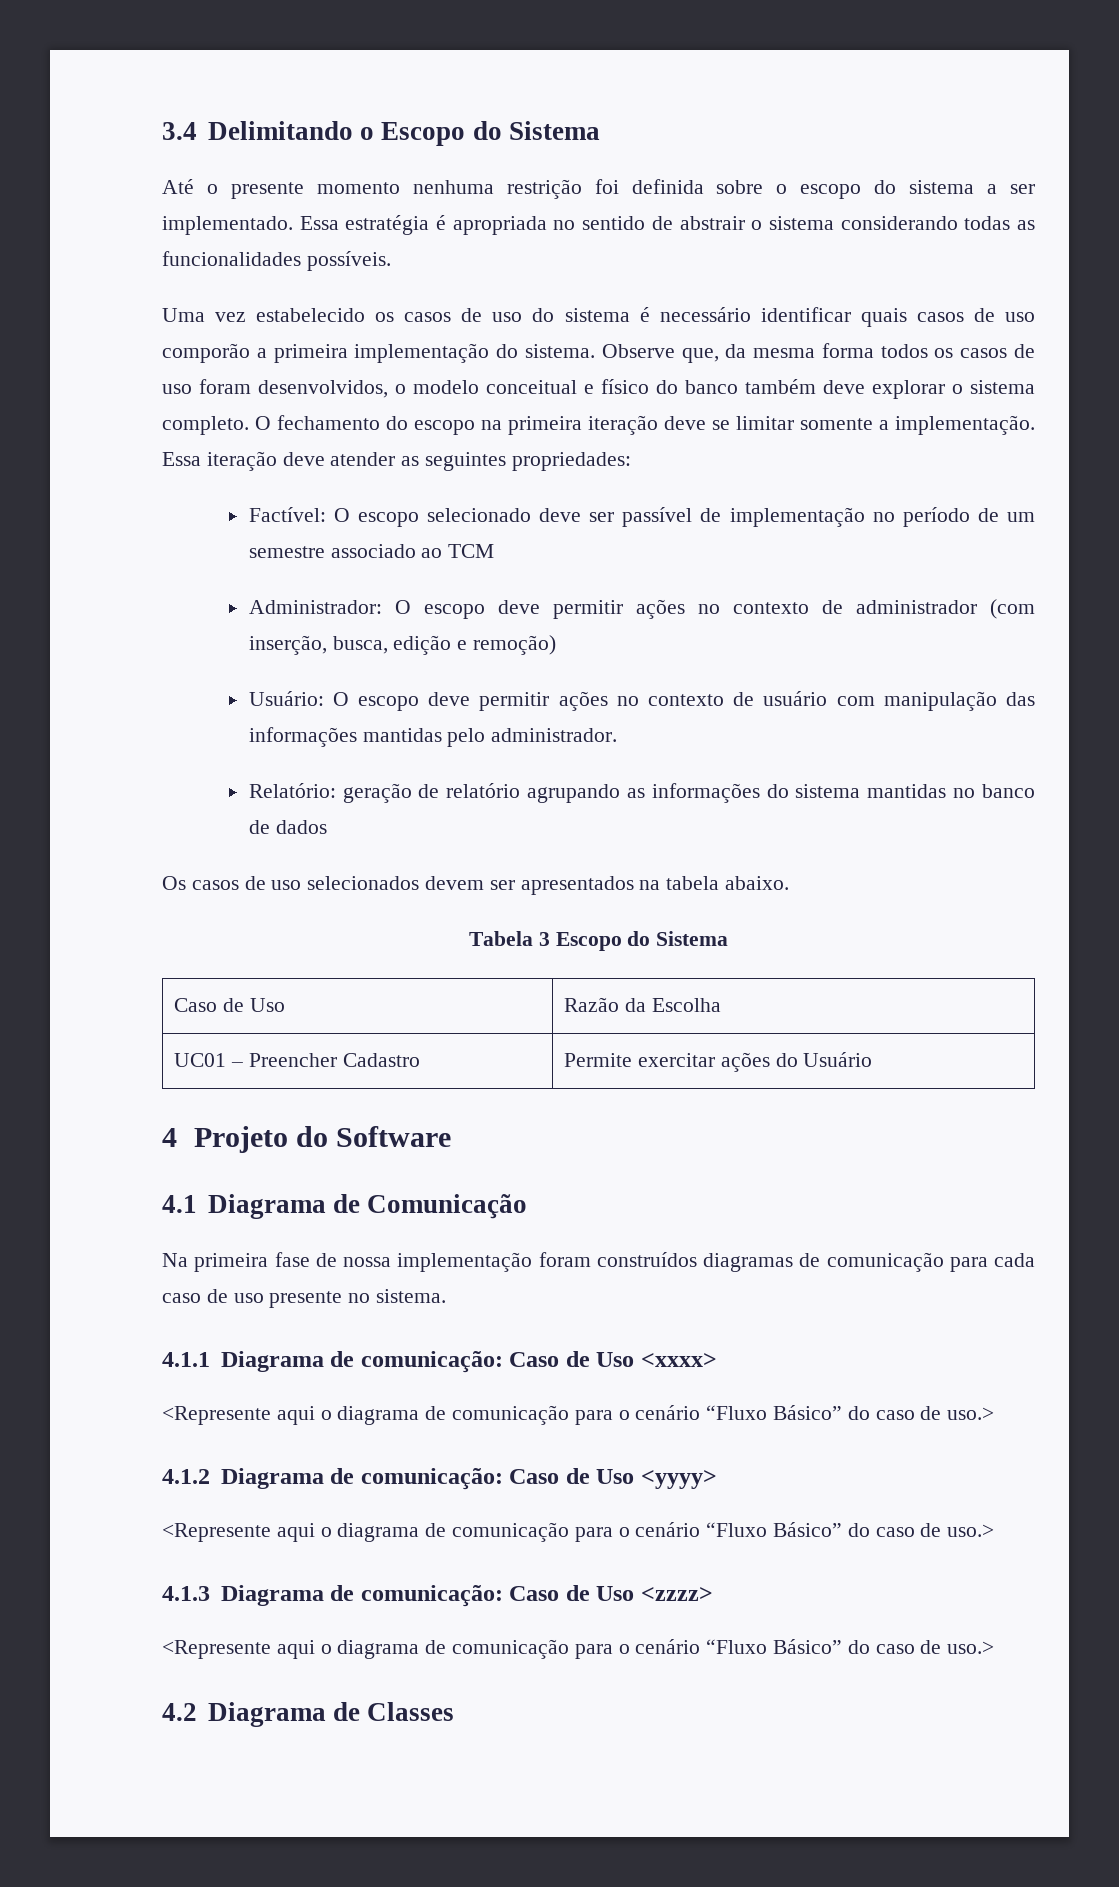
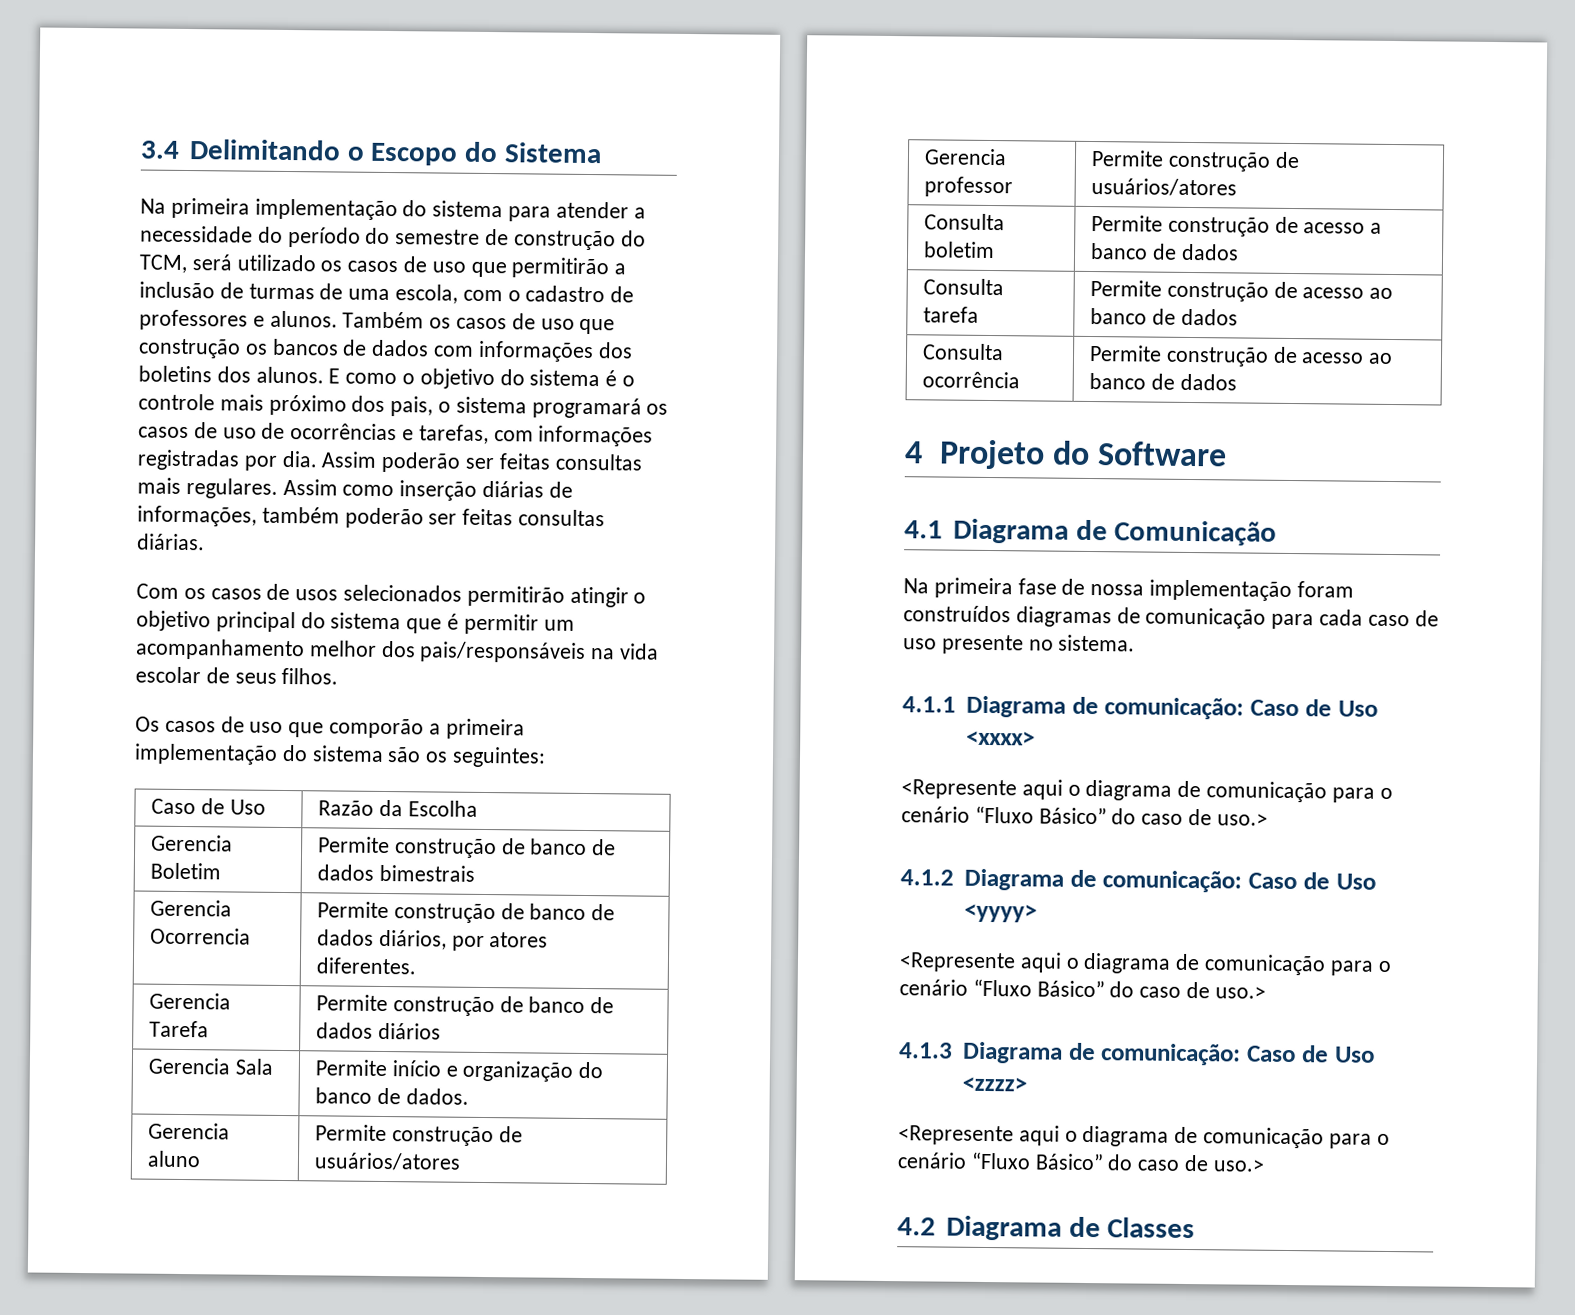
[162,179,1035,199] [162,215,1035,235] [162,251,391,271] [162,307,1036,327] Até o presente momento nenhuma restrição foi definida sobre o escopo do sistema a ser implementado. Essa estratégia é apropriada no sentido de abstrair o sistema considerando todas as funcionalidades possíveis. // Uma vez estabelecido os casos de uso do sistema é necessário identificar quais casos de uso -> [140,197,646,222] [140,225,646,251] [139,254,627,279] [139,281,635,304] [139,309,616,335] [138,338,633,363] [138,365,636,390] [138,393,669,419] [138,422,654,447] [137,449,643,473] [137,477,573,501] [137,505,606,529] [137,533,205,551] [136,583,647,608] [136,610,575,635] [135,638,660,663] [135,666,339,685] [135,716,325,738] Na primeira implementação do sistema para atender a necessidade do período do semestre de construção do TCM, será utilizado os casos de uso que permitirão a inclusão de turmas de uma escola, com o cadastro de professores e alunos. Também os casos de uso que construção os bancos de dados com informações dos boletins dos alunos. E como o objetivo do sistema é o controle mais próximo dos pais, o sistema programará os casos de uso de ocorrências e tarefas, com informações registradas por dia. Assim poderão ser feitas consultas mais regulares. Assim como inserção diárias de informações, também poderão ser feitas consultas diárias. // Com os casos de usos selecionados permitirão atingir o objetivo principal do sistema que é permitir um acompanhamento melhor dos pais/responsáveis na vida escolar de seus filhos. // Os casos de uso que
[524,343,1036,363] [162,379,1035,399] [162,415,1035,435] [162,451,631,471] [248,507,1035,527] [248,544,495,558] [248,599,1035,619] [248,635,556,655] [248,691,1035,711] [248,727,618,747] [248,783,1035,803] [248,820,327,834] [162,876,790,895] [468,931,729,951] sistema. Observe que, da mesma forma todos os casos de uso foram desenvolvidos, o modelo conceitual e físico do banco também deve explorar o sistema completo. O fechamento do escopo na primeira iteração deve se limitar somente a implementação. Essa iteração deve atender as seguintes propriedades: // Factível: O escopo selecionado deve ser passível de implementação no período de um semestre associado ao TCM // Administrador: O escopo deve permitir ações no contexto de administrador (com inserção, busca, edição e remoção) // Usuário: O escopo deve permitir ações no contexto de usuário com manipulação das informações mantidas pelo administrador. // Relatório: geração de relatório agrupando as informações do sistema mantidas no banco de dados // Os casos de uso selecionados devem ser apresentados na tabela abaixo. // Tabela 3 Escopo do Sistema -> [311,745,547,768] sistema são os seguintes:
[174,1053,420,1067] [564,1052,873,1072] UC01 – Preencher Cadastro | Permite exercitar ações do Usuário -> [151,834,234,852] [150,862,222,880] [318,836,617,859] [317,864,475,882] [150,899,233,917] [150,927,252,945] [317,901,616,924] [317,929,549,951] [316,957,417,975] [149,992,232,1010] [149,1020,210,1038] [316,994,615,1017] [316,1022,441,1040] [148,1057,273,1075] [315,1059,604,1082] [315,1087,469,1105] [148,1122,231,1140] [147,1150,202,1168] [315,1124,523,1147] [314,1152,462,1171] [924,148,1008,166] [924,176,1014,198] [1091,150,1300,172] [1091,178,1238,197] [924,213,1006,231] [923,241,996,259] [1091,215,1383,237] [1090,243,1239,261] [923,278,1005,296] [923,306,980,323] [1090,279,1394,302] [1090,307,1238,326] [922,343,1005,361] [922,371,1021,389] [1089,344,1394,367] [1089,372,1237,391] Gerencia Boletim | Permite construção de banco de dados bimestrais // Gerencia Ocorrencia | Permite construção de banco de dados diários, por atores diferentes. // Gerencia Tarefa | Permite construção de banco de dados diários // Gerencia Sala | Permite início e organização do banco de dados. // Gerencia aluno | Permite construção de usuários/atores // Gerencia professor | Permite construção de usuários/atores // Consulta boletim | Permite construção de acesso a banco de dados // Consulta tarefa | Permite construção de acesso ao banco de dados // Consulta ocorrência | Permite construção de acesso ao banco de dados

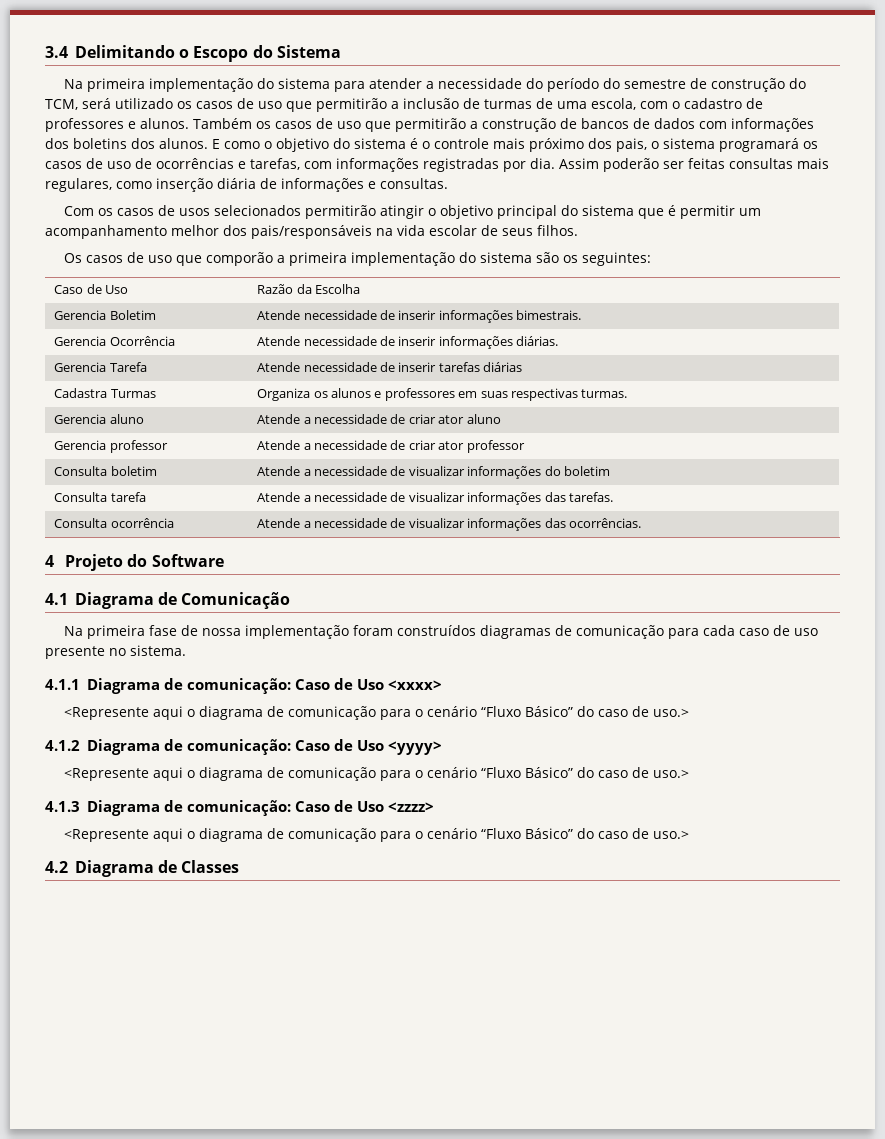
[138,338,268,359] construção os -> [394,118,577,132] permitirão a construção de
[185,478,573,501] [137,505,606,529] [137,533,205,551] regulares. Assim como inserção diárias de informações, também poderão ser feitas consultas diárias. -> [45,178,448,192] regulares, como inserção diária de informações e consultas.
[318,836,617,859] [317,864,475,882] [150,899,233,917] [150,927,252,945] [317,901,616,924] [317,929,549,951] [316,957,417,975] [149,992,232,1010] [149,1020,210,1038] [316,994,615,1017] [316,1022,441,1040] [148,1057,273,1075] [315,1059,604,1082] [315,1087,469,1105] [148,1122,231,1140] [147,1150,202,1168] [315,1124,523,1147] [314,1152,462,1171] [924,148,1008,166] [924,176,1014,198] [1091,150,1300,172] [1091,178,1238,197] [924,213,1006,231] [923,241,996,259] [1091,215,1383,237] [1090,243,1239,261] [923,278,1005,296] [923,306,980,323] [1090,279,1394,302] [1090,307,1238,326] [922,343,1005,361] [922,371,1021,389] [1089,344,1394,367] [1089,372,1237,391] Permite construção de banco de dados bimestrais // Gerencia Ocorrencia | Permite construção de banco de dados diários, por atores diferentes. // Gerencia Tarefa | Permite construção de banco de dados diários // Gerencia Sala | Permite início e organização do banco de dados. // Gerencia aluno | Permite construção de usuários/atores // Gerencia professor | Permite construção de usuários/atores // Consulta boletim | Permite construção de acesso a banco de dados // Consulta tarefa | Permite construção de acesso ao banco de dados // Consulta ocorrência | Permite construção de acesso ao banco de dados -> [257,310,582,323] [54,336,175,346] [257,336,559,349] [54,362,147,372] [257,362,523,372] [54,388,156,398] [257,388,628,401] [54,414,144,424] [257,414,501,424] [54,440,168,453] [257,440,525,453] [54,466,157,476] [257,466,610,479] [54,492,146,502] [257,492,613,505] [54,518,174,528] [257,518,641,531] Atende necessidade de inserir informações bimestrais. // Gerencia Ocorrência | Atende necessidade de inserir informações diárias. // Gerencia Tarefa | Atende necessidade de inserir tarefas diárias // Cadastra Turmas | Organiza os alunos e professores em suas respectivas turmas. // Gerencia aluno | Atende a necessidade de criar ator aluno // Gerencia professor | Atende a necessidade de criar ator professor // Consulta boletim | Atende a necessidade de visualizar informações do boletim // Consulta tarefa | Atende a necessidade de visualizar informações das tarefas. // Consulta ocorrência | Atende a necessidade de visualizar informações das ocorrências.

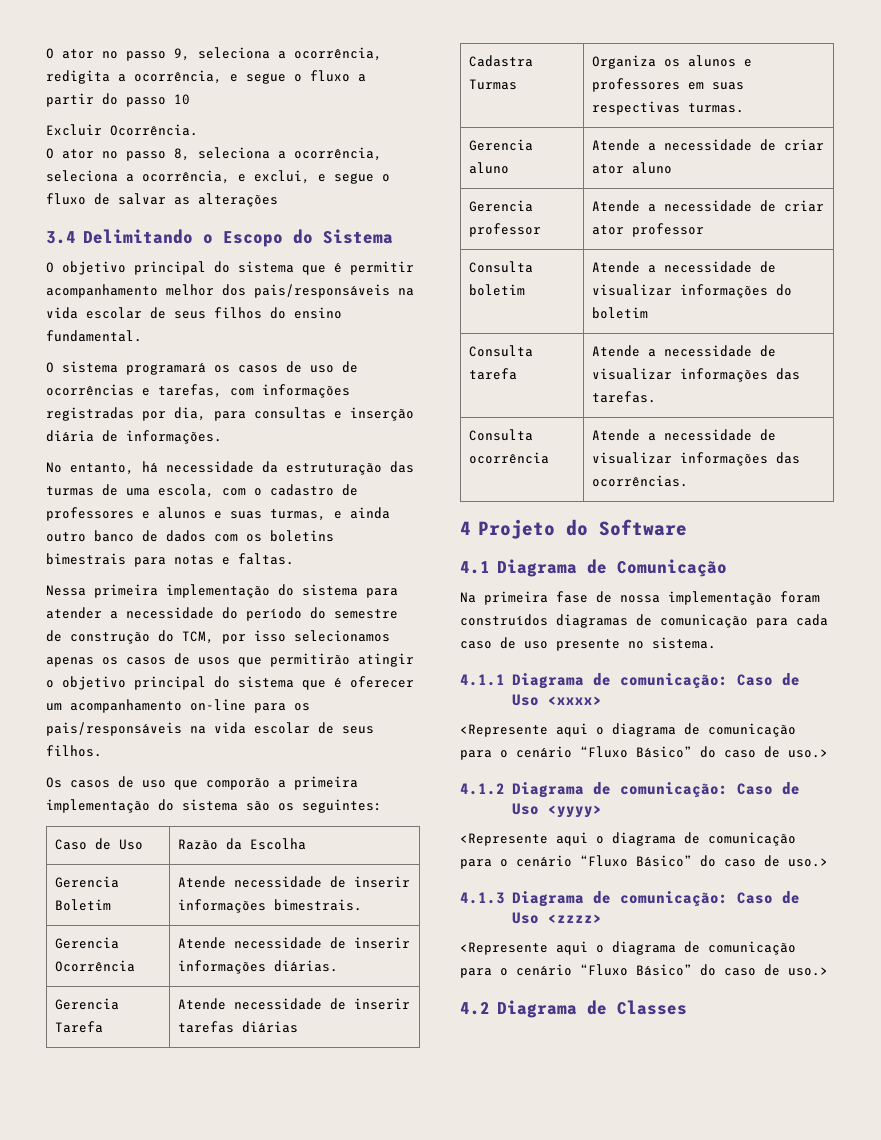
(45, 52) none -> [46,47,382,61] [46,70,366,84] [46,93,190,107] [46,124,198,136] [46,147,382,161] [46,170,390,184] [46,193,278,207] O ator no passo 9, seleciona a ocorrência, redigita a ocorrência, e segue o fluxo a partir do passo 10 // Excluir Ocorrência. // O ator no passo 8, seleciona a ocorrência, seleciona a ocorrência, e exclui, e segue o fluxo de salvar as alterações //
[64,79,84,89] Na -> [46,261,414,275] [46,284,414,298] [46,307,342,319] [46,330,142,342] [46,361,358,375] [46,384,350,398] [46,407,414,421] [46,430,222,444] [46,461,414,475] [46,484,358,498] [46,507,390,521] [46,530,334,542] [46,553,294,567] [46,585,86,596] O objetivo principal do sistema que é permitir acompanhamento melhor dos pais/responsáveis na vida escolar de seus filhos do ensino fundamental. // O sistema programará os casos de uso de ocorrências e tarefas, com informações registradas por dia, para consultas e inserção diária de informações. // No entanto, há necessidade da estruturação das turmas de uma escola, com o cadastro de professores e alunos e suas turmas, e ainda outro banco de dados com os boletins bimestrais para notas e faltas. // Nessa
[82,98,763,112] [45,118,814,132] [45,138,818,152] [45,158,829,172] [45,178,448,192] [64,206,95,216] será utilizado os casos de uso que permitirão a inclusão de turmas de uma escola, com o cadastro de professores e alunos. Também os casos de uso que permitirão a construção de bancos de dados com informações dos boletins dos alunos. E como o objetivo do sistema é o controle mais próximo dos pais, o sistema programará os casos de uso de ocorrências e tarefas, com informações registradas por dia. Assim poderão ser feitas consultas mais regulares, como inserção diária de informações e consultas. // Com -> [222,630,390,644] [46,657,94,667] por isso selecionamos apenas
[214,205,302,216] selecionados -> [238,657,262,667] que
[680,205,736,219] permitir -> [350,676,414,688] oferecer
[171,225,247,236] melhor dos -> [190,699,310,713] on-line para os

